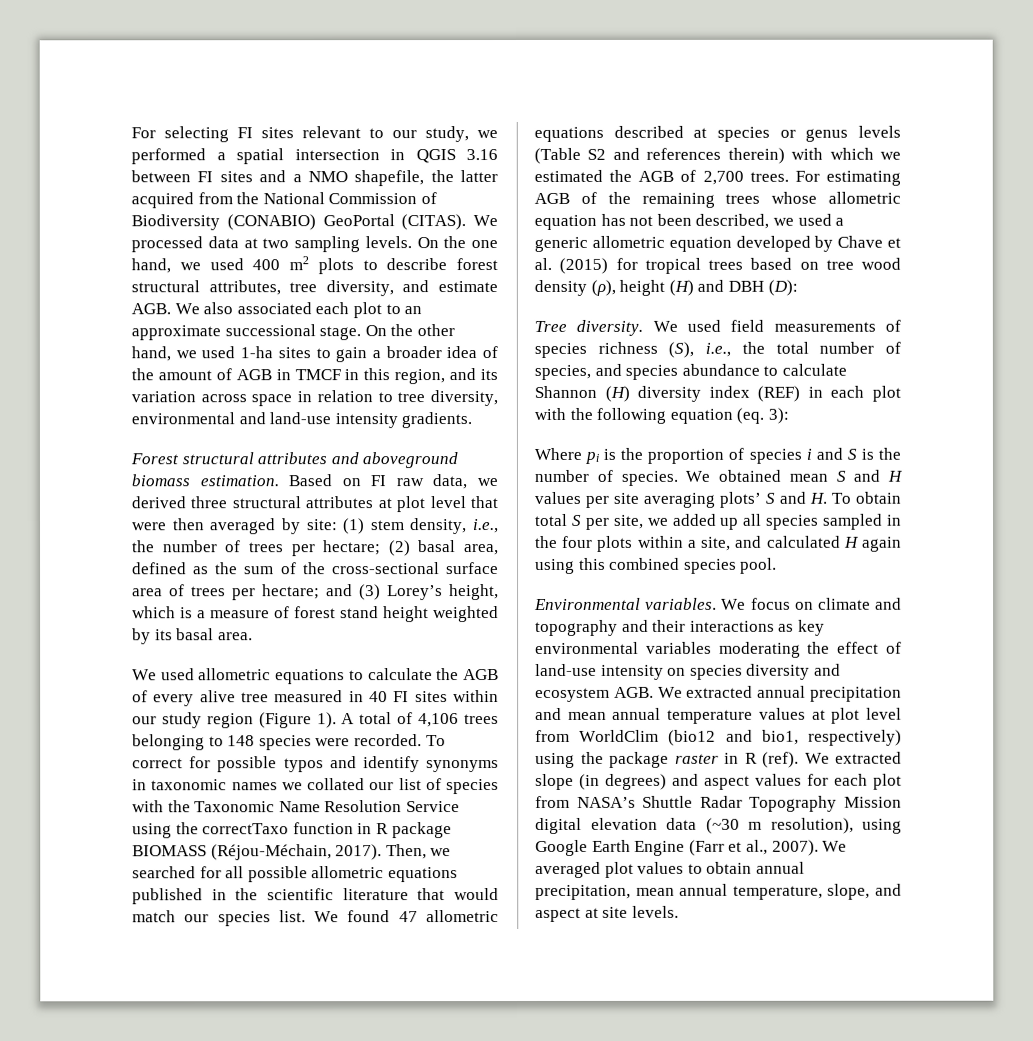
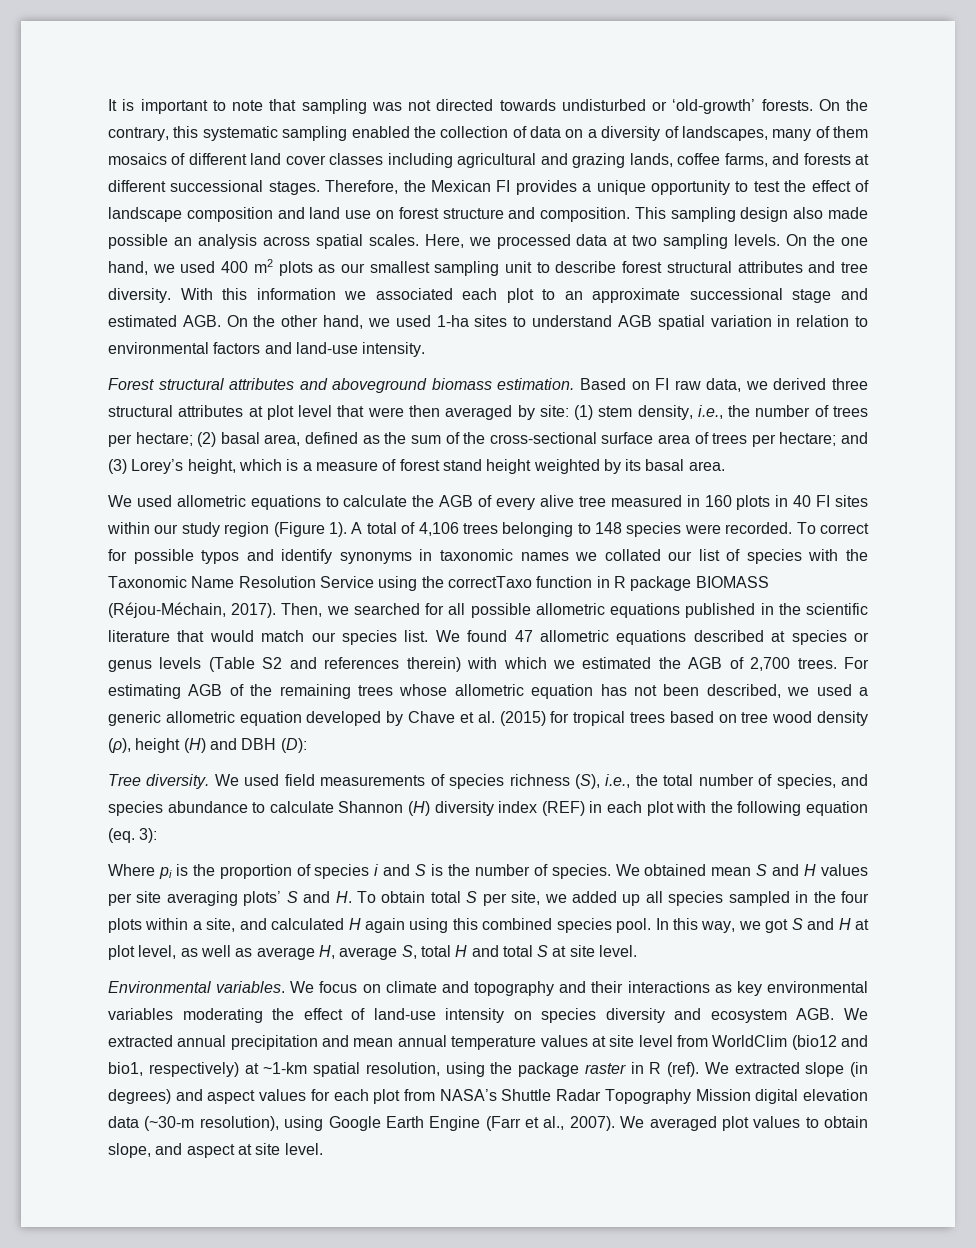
[131,126,498,143] [131,148,498,165] [131,170,498,187] [131,192,437,209] [131,214,498,231] For selecting FI sites relevant to our study, we performed a spatial intersection in QGIS 3.16 between FI sites and a NMO shapefile, the latter acquired from the National Commission of Biodiversity (CONABIO) GeoPortal (CITAS). We -> [108,99,868,114] [108,126,868,141] [108,153,870,168] [108,180,869,195] [108,207,869,222] [108,234,491,249] It is important to note that sampling was not directed towards undisturbed or ‘old-growth’ forests. On the contrary, this systematic sampling enabled the collection of data on a diversity of landscapes, many of them mosaics of different land cover classes including agricultural and grazing lands, coffee farms, and forests at different successional stages. Therefore, the Mexican FI provides a unique opportunity to test the effect of landscape composition and land use on forest structure and composition. This sampling design also made possible an analysis across spatial scales. Here, we
[362,258,498,271] [131,280,498,297] [131,302,234,315] to describe forest structural attributes, tree diversity, and estimate AGB. We also -> [318,261,869,276] [108,288,367,303] as our smallest sampling unit to describe forest structural attributes and tree diversity. With this information we
[319,326,362,341] stage. -> [792,288,869,303] [108,315,221,327] stage and estimated AGB.
[335,346,498,363] [131,368,498,385] [131,390,499,407] [131,412,473,429] gain a broader idea of the amount of AGB in TMCF in this region, and its variation across space in relation to tree diversity, environmental and land-use intensity gradients. -> [532,315,869,330] [108,342,426,357] understand AGB spatial variation in relation to environmental factors and land-use intensity.
(364, 697) none -> [704,495,789,510] 160 plots in
(778, 565) none -> [655,918,870,933] [108,945,638,960] In this way, we got S and H at plot level, as well as average H, average S, total H and total S at site level.
[831,707,861,724] plot -> [609,1035,635,1047] site
(902, 737) none -> [244,1062,440,1077] at ~1-km spatial resolution,
[705,817,762,834] (~30 m -> [144,1116,195,1131] (~30-m
[755,861,805,874] [535,883,823,900] annual precipitation, mean annual temperature, -> (868, 1122) none
[631,905,679,918] levels. -> [284,1143,323,1155] level.

